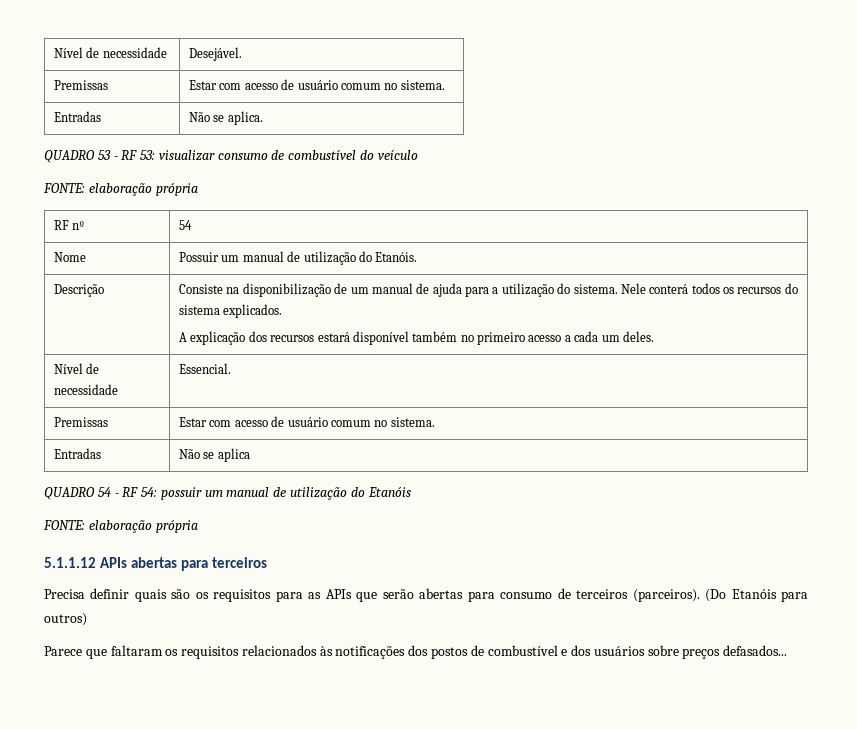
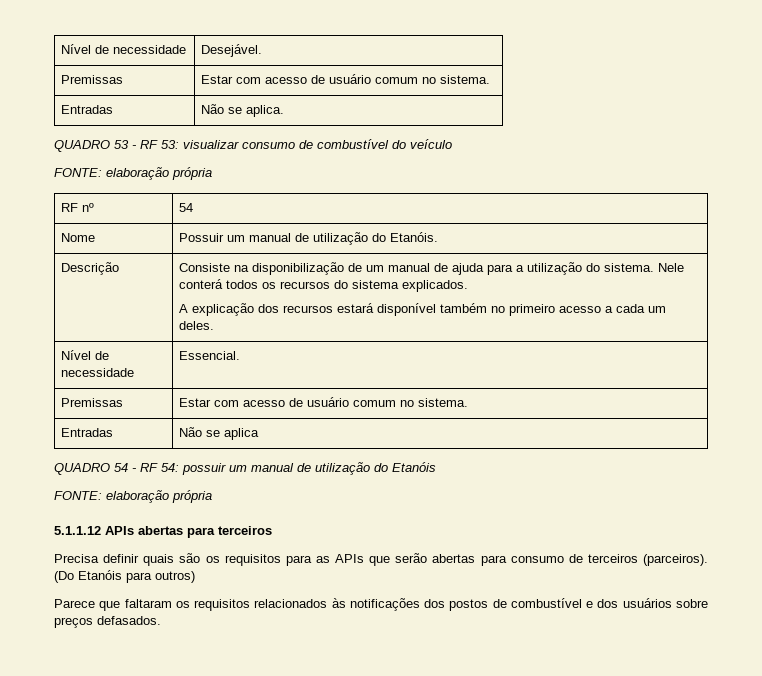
[723,645,788,656] defasados... -> [97,616,161,625] defasados.

